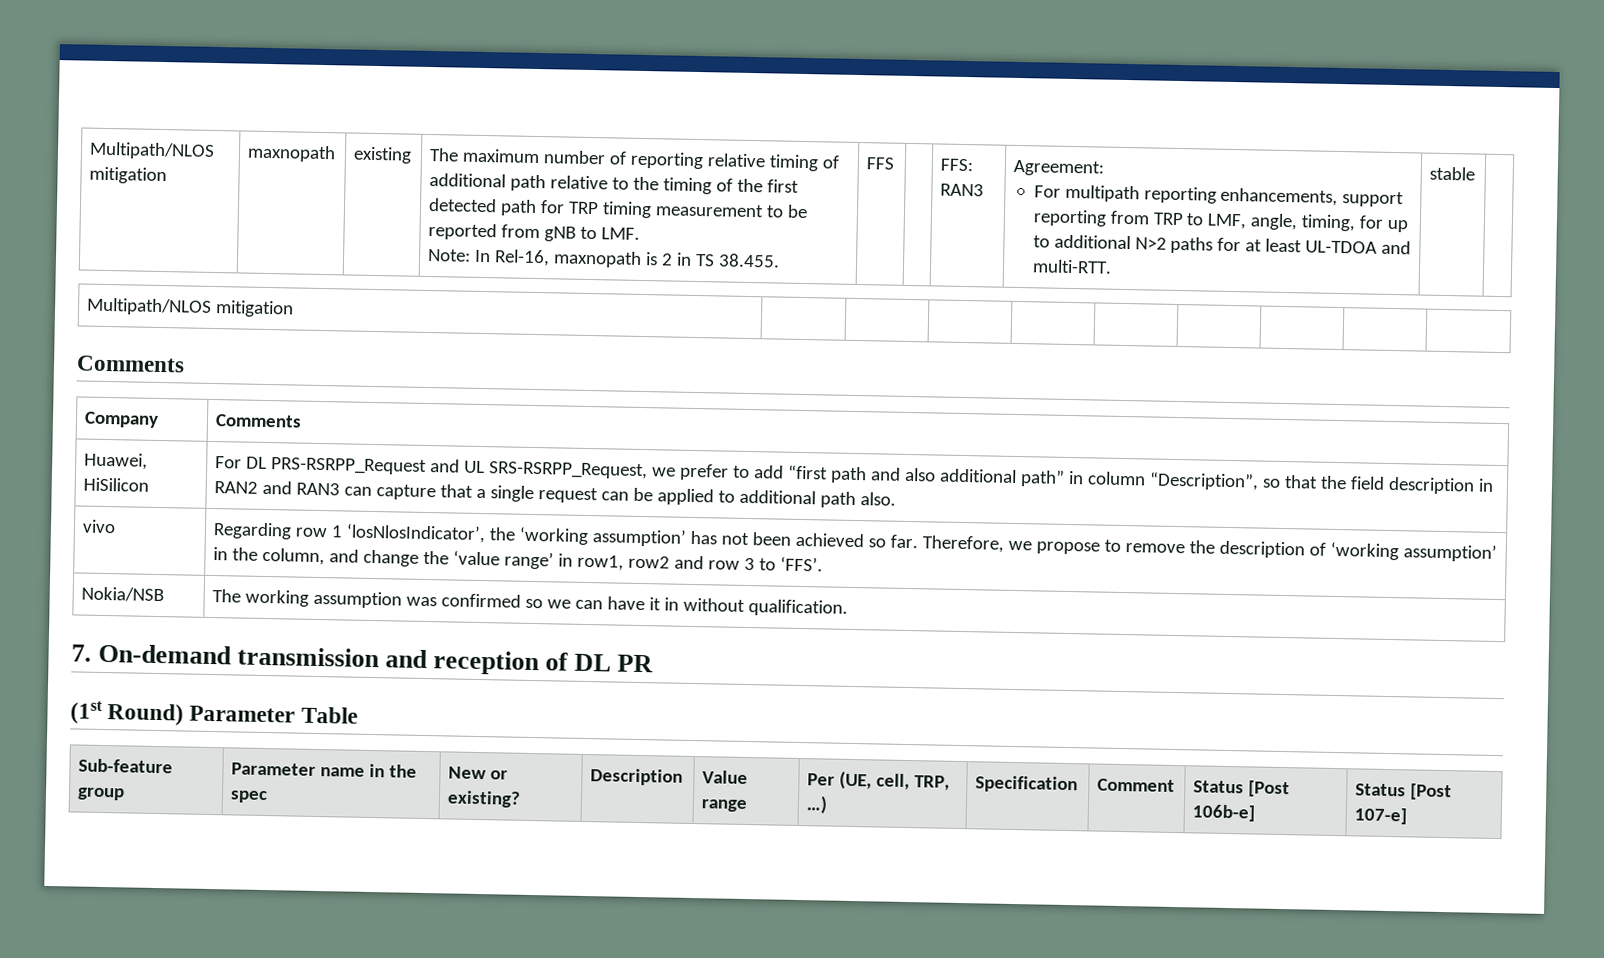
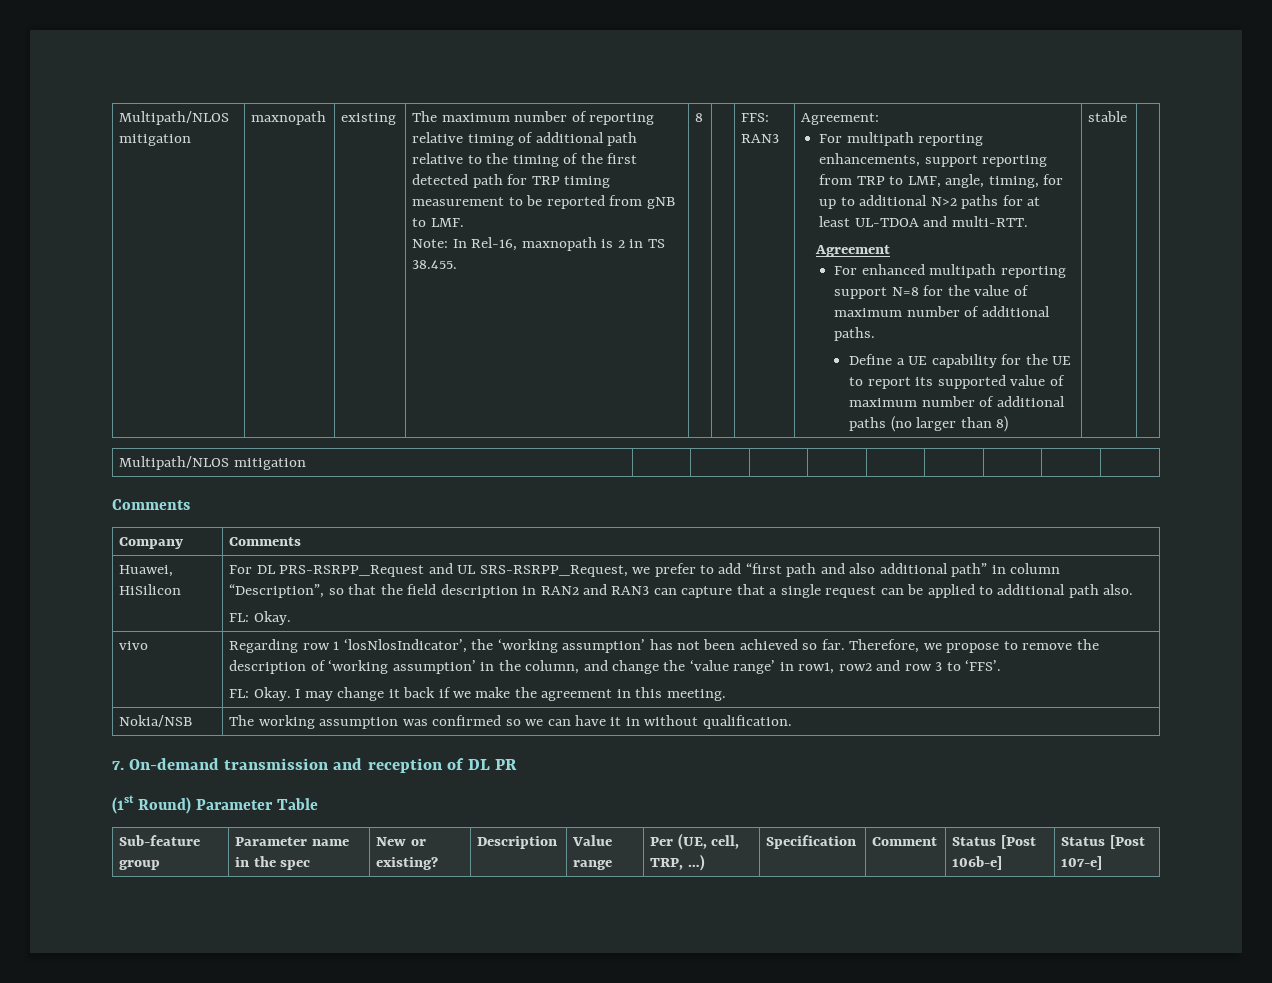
[866,157,896,170] FFS -> [695,113,704,122] 8
(1112, 266) none -> [815,245,891,257] [834,264,1066,278] [834,285,1029,299] [834,306,1050,317] [834,327,876,341] [849,354,1072,368] [849,375,1065,389] [849,396,1065,407] [849,416,1009,432] // Agreement // For enhanced multipath reporting support N=8 for the value of maximum number of additional paths. // Define a UE capability for the UE to report its supported value of maximum number of additional paths (no larger than 8)
(897, 499) none -> [229,611,291,625] // FL: Okay.
(824, 564) none -> [229,687,726,701] // FL: Okay. I may change it back if we make the agreement in this meeting.

